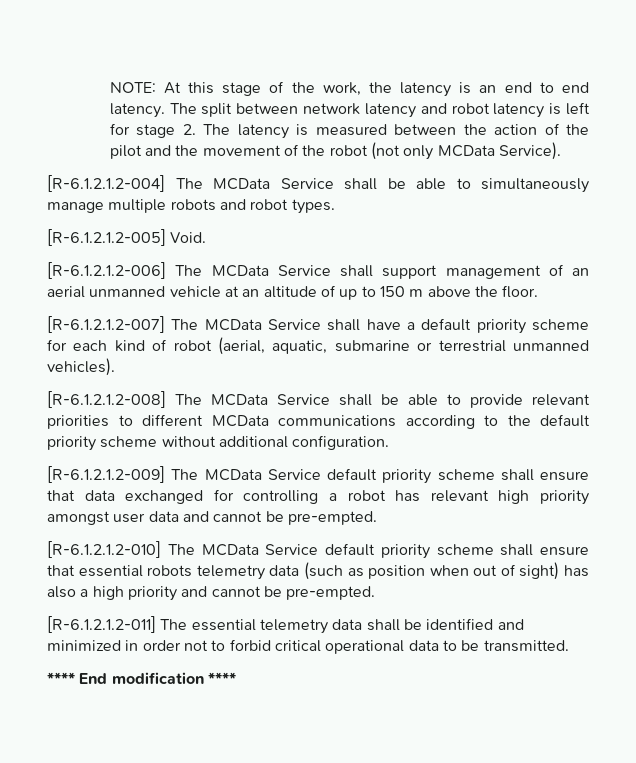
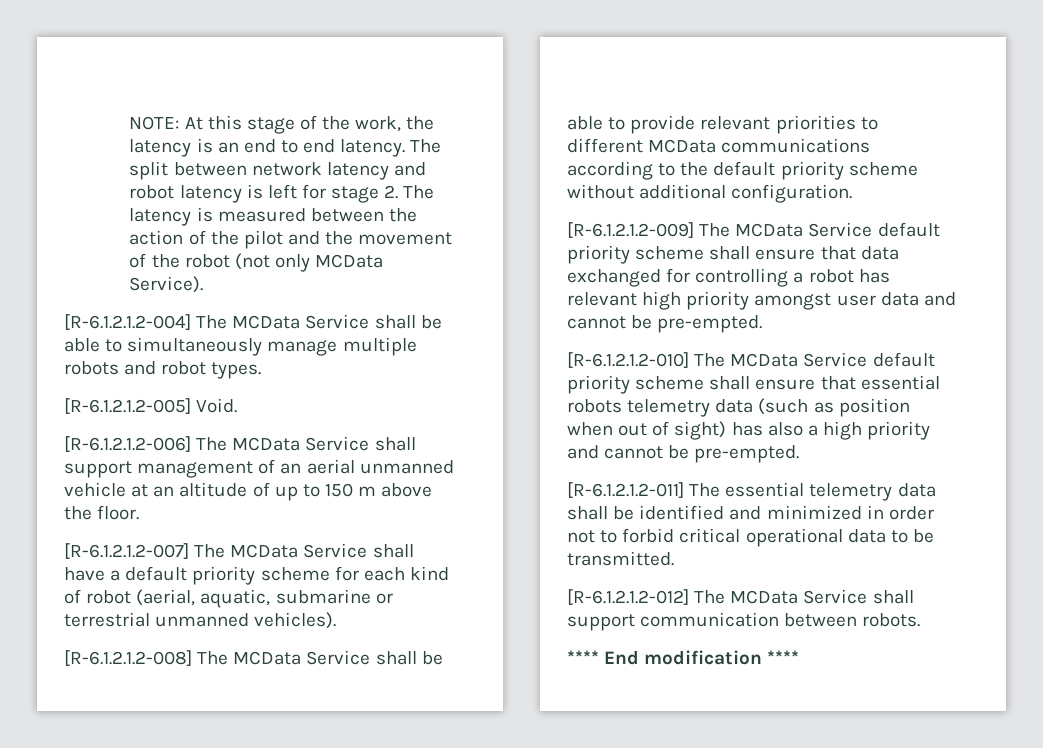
(569, 646) none -> [567,589,914,605] [567,612,921,631] // [R-6.1.2.1.2-012] The MCData Service shall support communication between robots.

